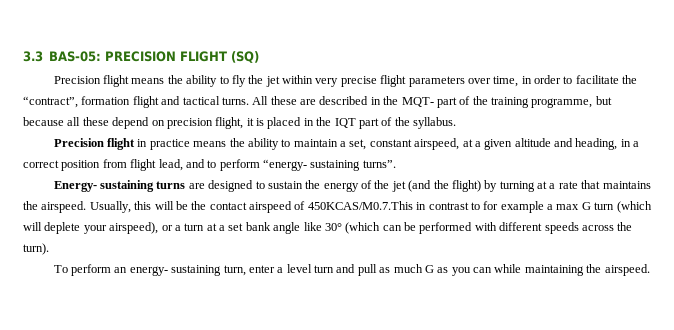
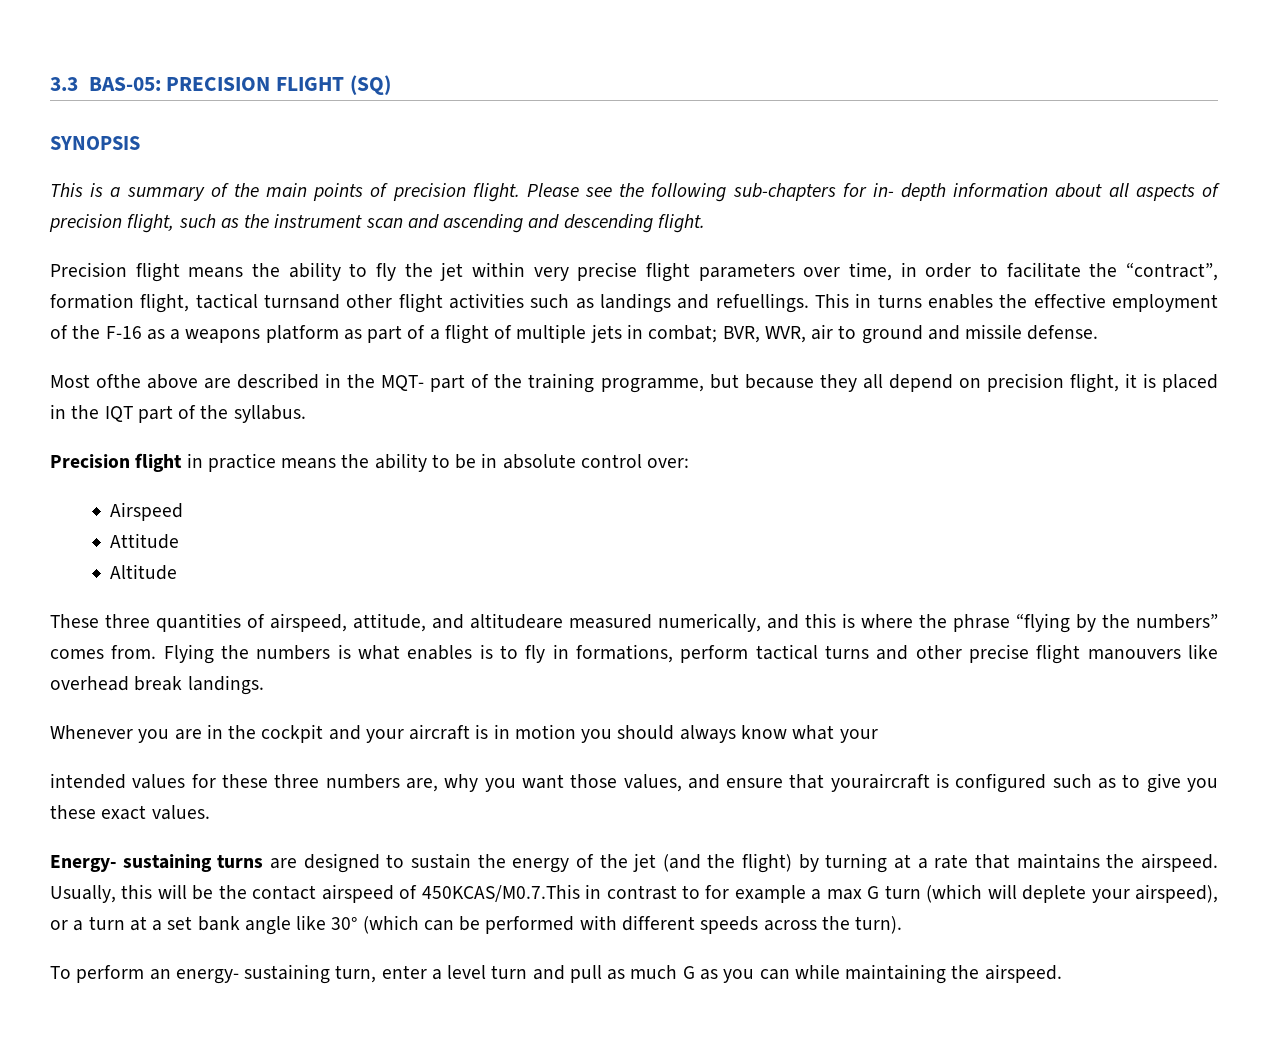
(260, 57) none -> [50,136,140,150] [50,183,1220,202] [49,214,705,233] // SYNOPSIS // This is a summary of the main points of precision flight. Please see the following sub-chapters for in- depth information about all aspects of precision flight, such as the instrument scan and ascending and descending flight.
[132,96,297,108] flight and tactical turns. All these -> [140,293,1219,313] [50,324,1099,344] [50,374,199,389] flight, tactical turnsand other flight activities such as landings and refuellings. This in turns enables the effective employment of the F-16 as a weapons platform as part of a flight of multiple jets in combat; BVR, WVR, air to ground and missile defense. // Most ofthe above
[67,117,109,126] all these -> [819,374,883,392] they all
[293,138,640,150] [23,159,396,171] maintain a set, constant airspeed, at a given altitude and heading, in a correct position from flight lead, and to perform “energy- sustaining turns”. -> [455,453,690,469] [110,502,184,521] [110,533,180,549] [110,564,178,580] [50,613,1218,633] [50,644,1218,664] [50,675,264,695] [50,724,878,743] [50,773,1218,793] [50,805,210,820] be in absolute control over: // Airspeed // Attitude // Altitude // These three quantities of airspeed, attitude, and altitudeare measured numerically, and this is where the phrase “flying by the numbers” comes from. Flying the numbers is what enables is to fly in formations, perform tactical turns and other precise flight manouvers like overhead break landings. // Whenever you are in the cockpit and your aircraft is in motion you should always know what your // intended values for these three numbers are, why you want those values, and ensure that youraircraft is configured such as to give you these exact values.

